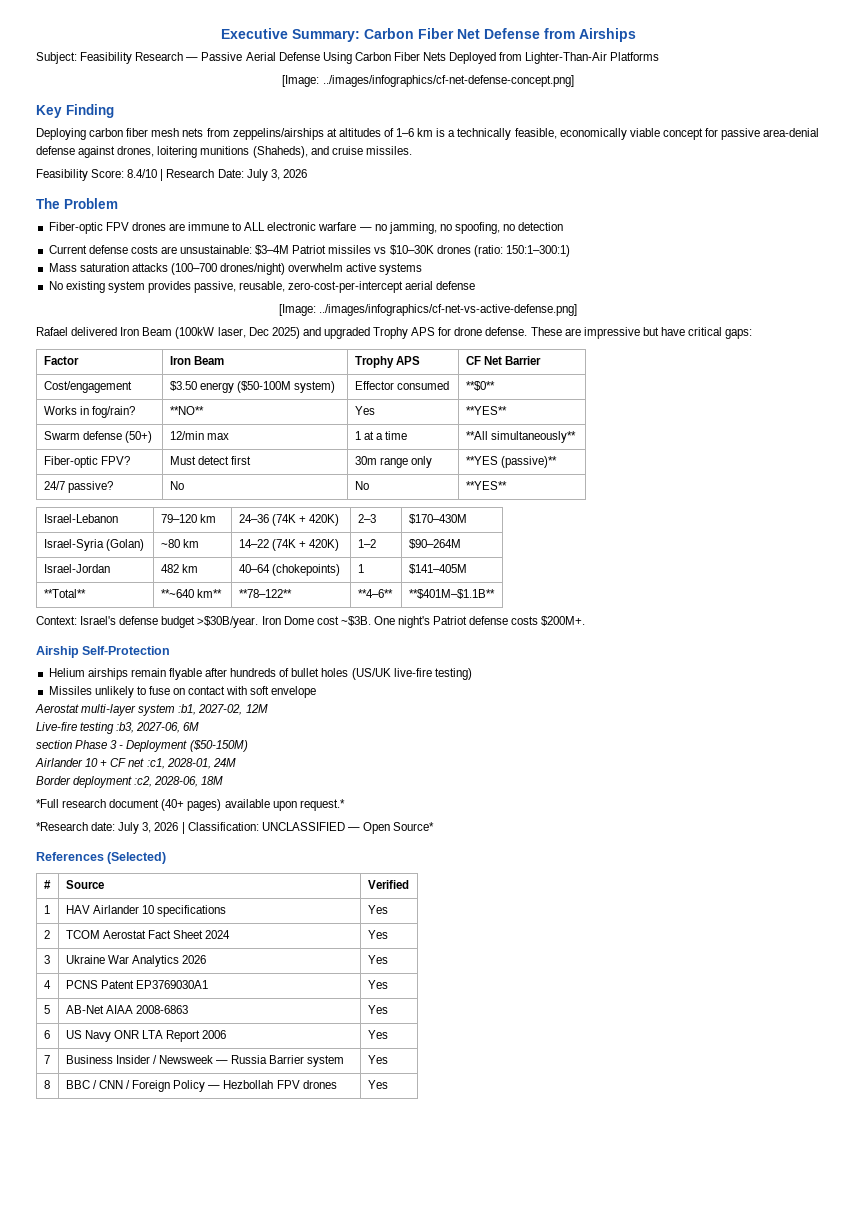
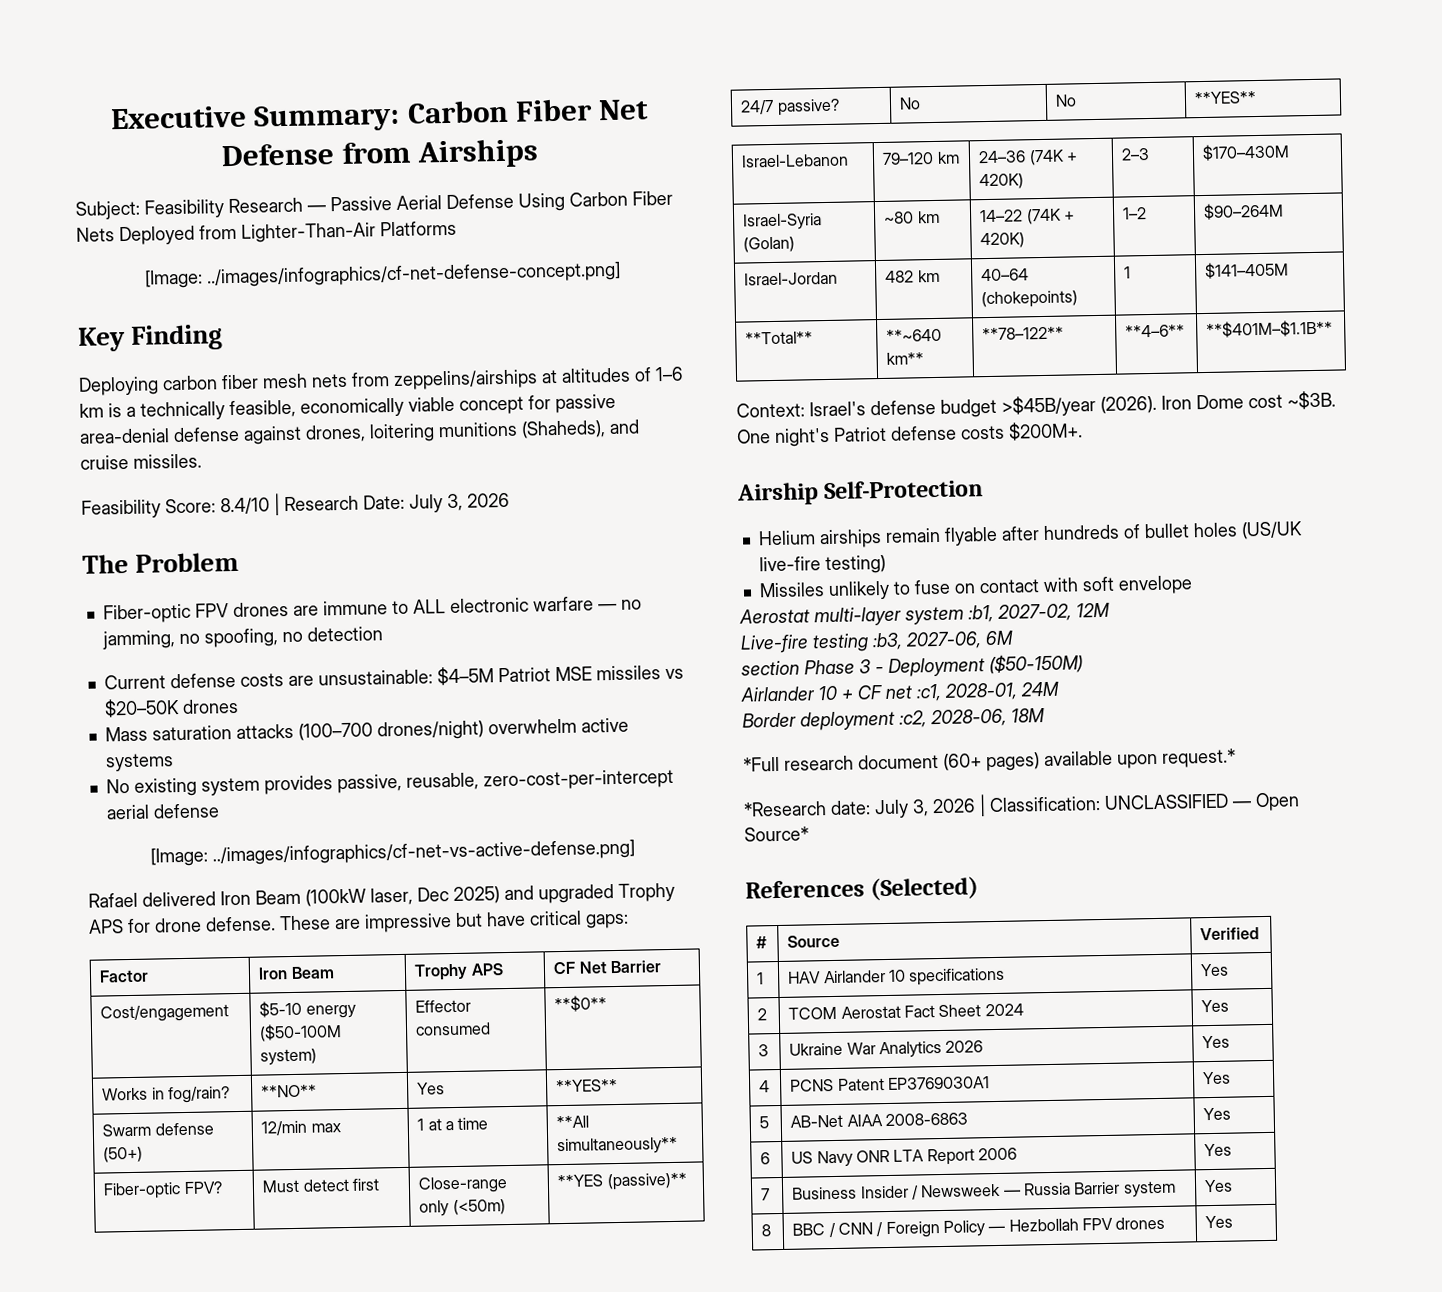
[255,245,327,255] $3–4M Patriot -> [436,666,592,686] $4–5M Patriot MSE
[389,245,570,257] $10–30K drones (ratio: 150:1–300:1) -> [103,698,239,718] $20–50K drones
[169,381,197,391] $3.50 -> [259,1000,303,1018] $5-10
[354,456,408,468] 30m range -> [418,1176,509,1194] Close-range
(432, 462) none -> [452,1199,506,1216] (<50m)
[197,616,259,628] >$30B/year. -> [1001,395,1157,417] >$45B/year (2026).
[161,799,185,811] (40+ -> [943,753,982,771] (60+

